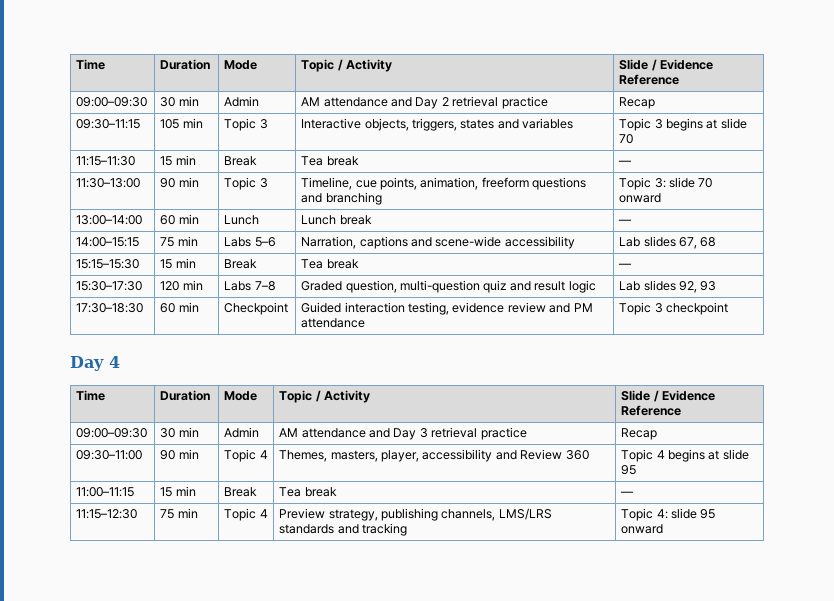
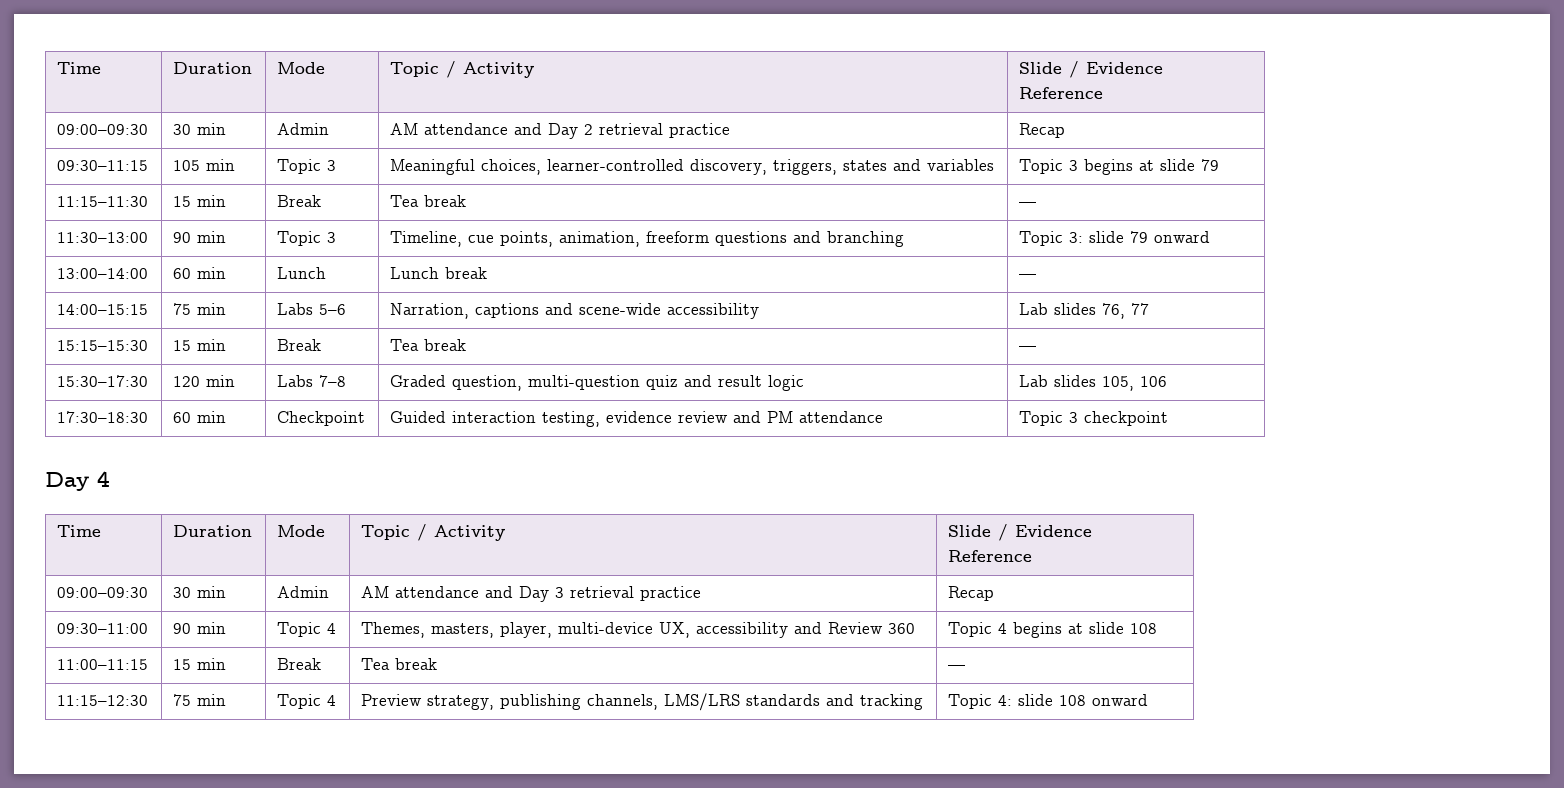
[301,118,409,131] Interactive objects, -> [390,159,768,175] Meaningful choices, learner-controlled discovery,
[619,134,634,144] 70 -> [1201,159,1220,171] 79
[698,178,713,188] 70 -> [1130,231,1149,243] 79
[679,237,717,249] 67, 68 -> [1102,303,1150,319] 76, 77
[679,281,717,293] 92, 93 -> [1102,376,1168,391] 105, 106
(420, 456) none -> [558,622,691,638] multi-device UX,
[621,465,637,475] 95 -> [1130,623,1158,634] 108
[700,509,716,519] 95 -> [1059,695,1087,706] 108

